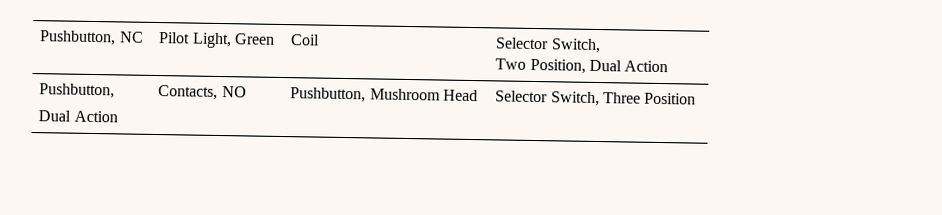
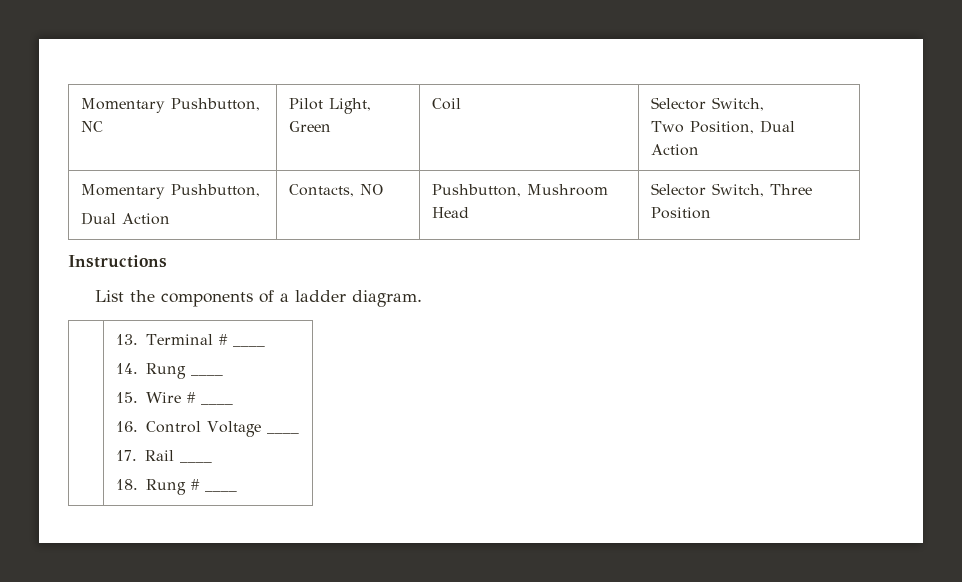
(39, 38) none -> [81,98,166,113] Momentary
(669, 66) none -> [81,184,166,199] Momentary
(697, 98) none -> [68,255,167,268] [94,290,422,307] [116,334,229,345] [233,345,266,347] [116,363,224,379] [116,392,197,403] [201,403,234,405] [116,421,300,437] [116,450,175,461] [180,461,213,463] [116,479,201,495] [205,490,238,492] // Instructions // List the components of a ladder diagram. // | 13. Terminal # ____ // 14. Rung ____ // 15. Wire # ____ // 16. Control Voltage ____ // 17. Rail ____ // 18. Rung # ____

